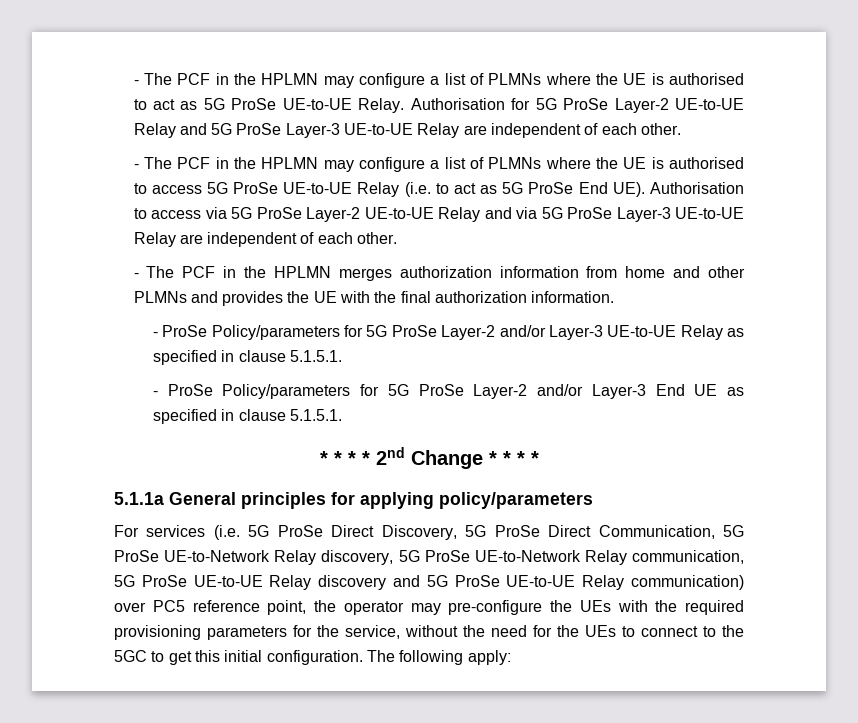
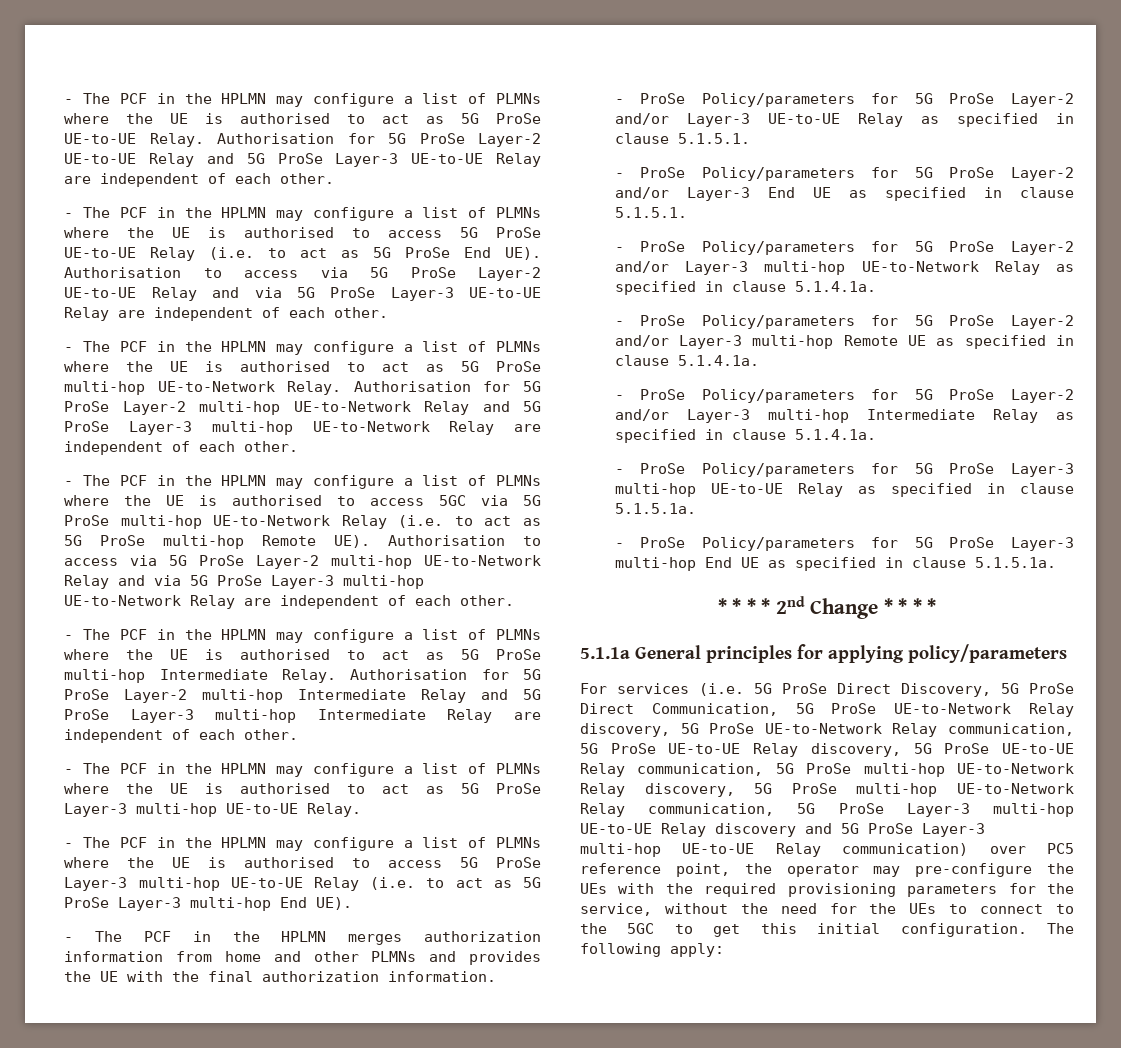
(398, 238) none -> [64,341,541,355] [64,361,541,372] [64,381,541,395] [64,401,541,415] [64,421,541,435] [64,441,299,455] [64,475,541,489] [64,495,541,506] [64,515,541,529] [64,535,541,549] [64,555,541,569] [64,575,425,589] [64,595,515,609] [64,629,541,643] [64,649,541,660] [64,669,541,683] [64,689,541,703] [64,709,541,723] [64,729,299,743] [64,763,541,777] [64,783,541,794] [64,803,362,817] [64,837,541,851] [64,857,541,868] [64,877,541,891] [64,897,353,911] // - The PCF in the HPLMN may configure a list of PLMNs where the UE is authorised to act as 5G ProSe multi-hop UE-to-Network Relay. Authorisation for 5G ProSe Layer-2 multi-hop UE-to-Network Relay and 5G ProSe Layer-3 multi-hop UE-to-Network Relay are independent of each other. // - The PCF in the HPLMN may configure a list of PLMNs where the UE is authorised to access 5GC via 5G ProSe multi-hop UE-to-Network Relay (i.e. to act as 5G ProSe multi-hop Remote UE). Authorisation to access via 5G ProSe Layer-2 multi-hop UE-to-Network Relay and via 5G ProSe Layer-3 multi-hop UE-to-Network Relay are independent of each other. // - The PCF in the HPLMN may configure a list of PLMNs where the UE is authorised to act as 5G ProSe multi-hop Intermediate Relay. Authorisation for 5G ProSe Layer-2 multi-hop Intermediate Relay and 5G ProSe Layer-3 multi-hop Intermediate Relay are independent of each other. // - The PCF in the HPLMN may configure a list of PLMNs where the UE is authorised to act as 5G ProSe Layer-3 multi-hop UE-to-UE Relay. // - The PCF in the HPLMN may configure a list of PLMNs where the UE is authorised to access 5G ProSe Layer-3 multi-hop UE-to-UE Relay (i.e. to act as 5G ProSe Layer-3 multi-hop End UE).
(342, 415) none -> [614,241,1074,255] [614,261,1074,275] [614,281,876,295] [614,315,1074,329] [614,335,1074,349] [614,355,759,366] [614,389,1074,403] [614,409,1074,423] [614,429,876,443] [614,463,1074,477] [614,483,1074,497] [614,503,696,514] [614,537,1074,551] [614,557,1056,571] // - ProSe Policy/parameters for 5G ProSe Layer-2 and/or Layer-3 multi-hop UE-to-Network Relay as specified in clause 5.1.4.1a. // - ProSe Policy/parameters for 5G ProSe Layer-2 and/or Layer-3 multi-hop Remote UE as specified in clause 5.1.4.1a. // - ProSe Policy/parameters for 5G ProSe Layer-2 and/or Layer-3 multi-hop Intermediate Relay as specified in clause 5.1.4.1a. // - ProSe Policy/parameters for 5G ProSe Layer-3 multi-hop UE-to-UE Relay as specified in clause 5.1.5.1a. // - ProSe Policy/parameters for 5G ProSe Layer-3 multi-hop End UE as specified in clause 5.1.5.1a.
(312, 582) none -> [810,743,1074,757] [580,763,1074,777] [580,783,1074,797] [580,803,1074,817] [580,823,706,837] discovery, 5G ProSe UE-to-UE Relay communication, 5G ProSe multi-hop UE-to-Network Relay discovery, 5G ProSe multi-hop UE-to-Network Relay communication, 5G ProSe Layer-3 multi-hop UE-to-UE Relay
(500, 581) none -> [922,823,985,837] [580,843,661,857] Layer-3 multi-hop

